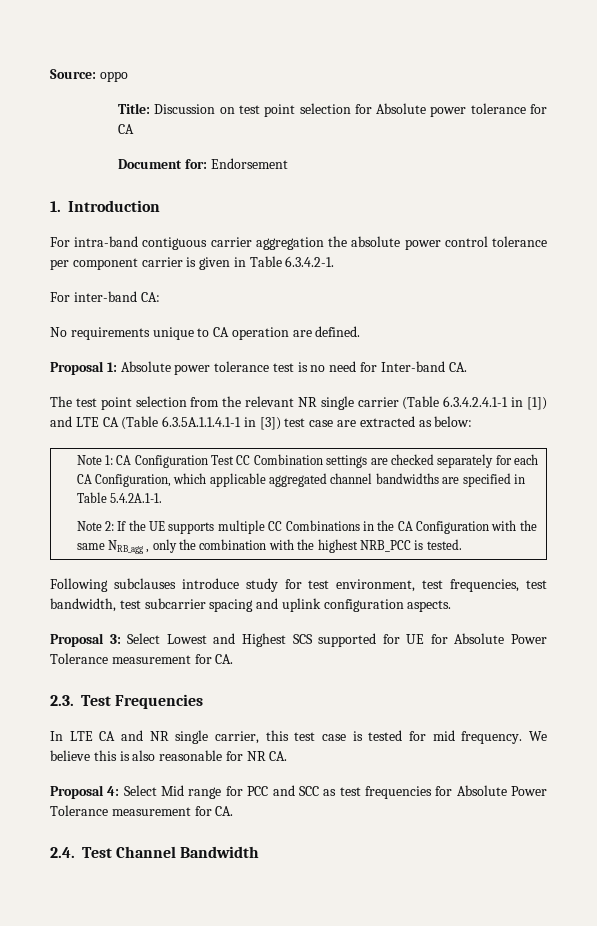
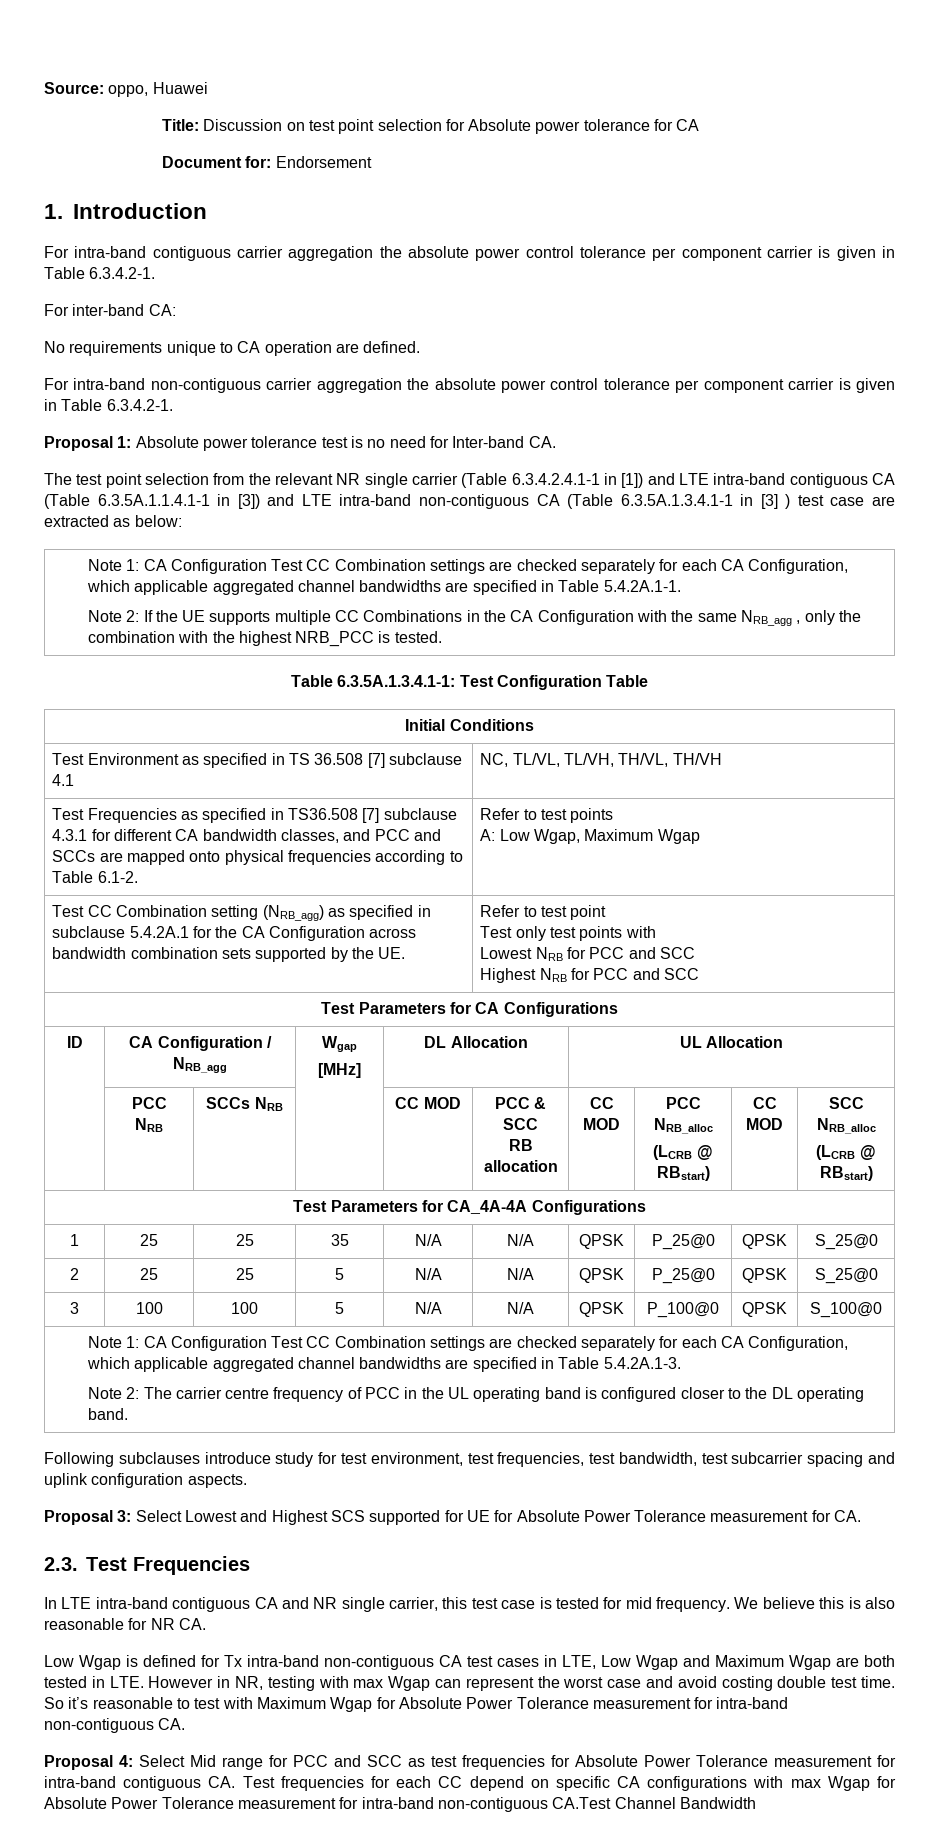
[99,71,128,82] oppo -> [108,82,208,97] oppo, Huawei
(361, 331) none -> [44,378,896,393] [44,399,173,411] // For intra-band non-contiguous carrier aggregation the absolute power control tolerance per component carrier is given in Table 6.3.4.2-1.
(99, 422) none -> [713,473,868,488] intra-band contiguous
(281, 423) none -> [267,494,791,509] and LTE intra-band non-contiguous CA (Table 6.3.5A.1.3.4.1-1 in [3] )
(462, 544) none -> [290,675,649,690] [405,719,534,731] [52,753,463,768] [52,774,75,786] [480,753,722,767] [52,808,457,823] [52,829,442,843] [52,850,463,865] [52,871,138,883] [480,808,614,823] [480,829,700,844] [52,905,431,921] [52,926,417,941] [52,947,406,962] [480,905,607,920] [480,926,656,941] [480,947,696,961] [480,968,700,983] [321,1002,618,1017] [66,1036,83,1048] [129,1036,272,1051] [173,1057,227,1073] [321,1036,357,1052] [317,1063,361,1078] [424,1036,528,1048] [679,1036,784,1048] [131,1097,167,1109] [135,1118,163,1132] [206,1097,283,1111] [395,1097,461,1109] [494,1097,547,1109] [502,1118,538,1130] [508,1139,533,1151] [483,1160,558,1172] [589,1097,614,1109] [583,1118,620,1130] [665,1097,701,1109] [653,1118,713,1134] [653,1145,713,1160] [656,1166,710,1181] [752,1097,777,1109] [746,1118,783,1130] [828,1097,864,1109] [816,1118,876,1134] [816,1145,876,1160] [819,1166,873,1181] [293,1200,646,1215] [70,1234,79,1246] [140,1234,158,1246] [235,1234,254,1246] [330,1234,349,1246] [414,1234,442,1246] [506,1234,534,1246] [579,1234,624,1249] [651,1234,715,1250] [742,1234,787,1249] [814,1234,878,1250] [70,1268,79,1280] [140,1268,158,1280] [235,1268,254,1280] [334,1268,344,1280] [414,1268,442,1280] [506,1268,534,1280] [579,1268,624,1283] [651,1268,715,1284] [742,1268,787,1283] [814,1268,878,1284] [70,1302,79,1314] [135,1302,163,1314] [231,1302,258,1314] [334,1302,344,1314] [414,1302,442,1314] [506,1302,534,1314] [579,1302,624,1317] [647,1302,719,1318] [742,1302,787,1317] [810,1302,882,1318] [87,1336,849,1351] [86,1357,681,1372] [87,1387,864,1402] [87,1408,128,1420] // Table 6.3.5A.1.3.4.1-1: Test Configuration Table // Initial Conditions // Test Environment as specified in TS 36.508 [7] subclause 4.1 | NC, TL/VL, TL/VH, TH/VL, TH/VH // Test Frequencies as specified in TS36.508 [7] subclause 4.3.1 for different CA bandwidth classes, and PCC and SCCs are mapped onto physical frequencies according to Table 6.1-2. | Refer to test points // A: Low Wgap, Maximum Wgap // Test CC Combination setting (NRB_agg) as specified in subclause 5.4.2A.1 for the CA Configuration across bandwidth combination sets supported by the UE. | Refer to test point // Test only test points with // Lowest NRB for PCC and SCC // Highest NRB for PCC and SCC // Test Parameters for CA Configurations // ID | CA Configuration / NRB_agg | Wgap // [MHz] | DL Allocation | UL Allocation // | PCC // NRB | SCCs NRB | | CC MOD | PCC & SCC // RB allocation | CC MOD | PCC NRB_alloc // (LCRB @ RBstart) | CC MOD | SCC NRB_alloc // (LCRB @ RBstart) // Test Parameters for CA_4A-4A Configurations // 1 | 25 | 25 | 35 | N/A | N/A | QPSK | P_25@0 | QPSK | S_25@0 // 2 | 25 | 25 | 5 | N/A | N/A | QPSK | P_25@0 | QPSK | S_25@0 // 3 | 100 | 100 | 5 | N/A | N/A | QPSK | P_100@0 | QPSK | S_100@0 // Note 1: CA Configuration Test CC Combination settings are checked separately for each CA Configuration, which applicable aggregated channel bandwidths are specified in Table 5.4.2A.1-3. // Note 2: The carrier centre frequency of PCC in the UL operating band is configured closer to the DL operating band.
(93, 736) none -> [95,1597,251,1612] intra-band contiguous
(288, 756) none -> [44,1655,895,1670] [44,1676,895,1691] [44,1697,789,1712] [44,1718,186,1733] // Low Wgap is defined for Tx intra-band non-contiguous CA test cases in LTE, Low Wgap and Maximum Wgap are both tested in LTE. However in NR, testing with max Wgap can represent the worst case and avoid costing double test time. So it’s reasonable to test with Maximum Wgap for Absolute Power Tolerance measurement for intra-band non-contiguous CA.
[215,806,234,816] [50,847,112,858] CA. // 2.4. Test -> [44,1776,896,1791] [44,1797,612,1812] intra-band contiguous CA. Test frequencies for each CC depend on specific CA configurations with max Wgap for Absolute Power Tolerance measurement for intra-band non-contiguous CA.Test

